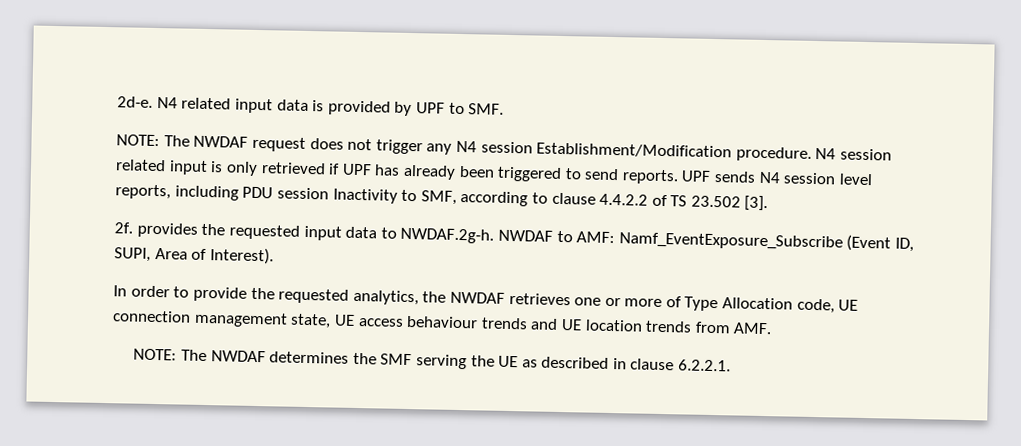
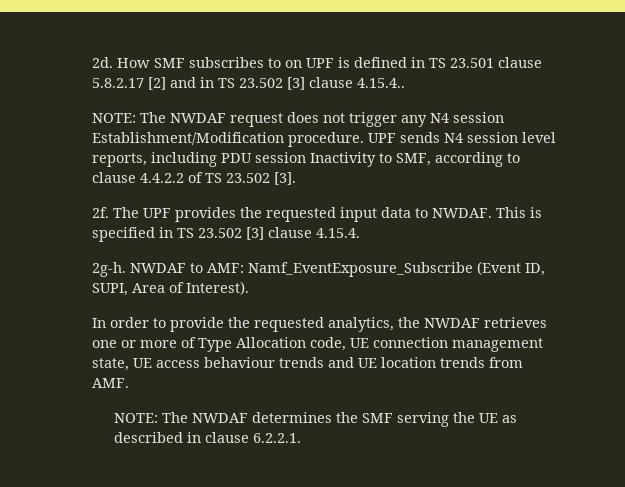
[117,96,505,117] 2d-e. N4 related input data is provided by UPF to SMF. -> [91,57,542,68] [91,77,405,90] 2d. How SMF subscribes to on UPF is defined in TS 23.501 clause 5.8.2.17 [2] and in TS 23.502 [3] clause 4.15.4..
[815,148,892,161] [115,159,679,185] N4 session related input is only retrieved if UPF has already been triggered to send reports. -> (364, 139) none
(134, 228) none -> [112,207,171,218] The UPF
[400,227,495,244] NWDAF.2g-h. -> [431,207,542,218] [91,227,360,242] [91,262,126,277] NWDAF. This is specified in TS 23.502 [3] clause 4.15.4. // 2g-h.

